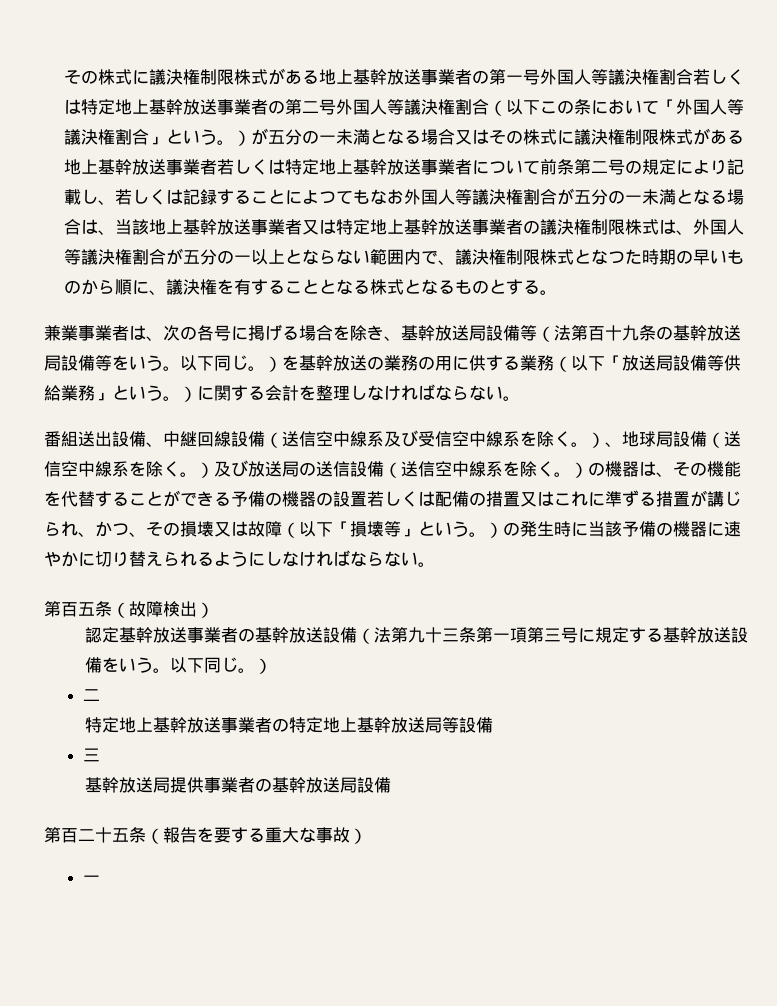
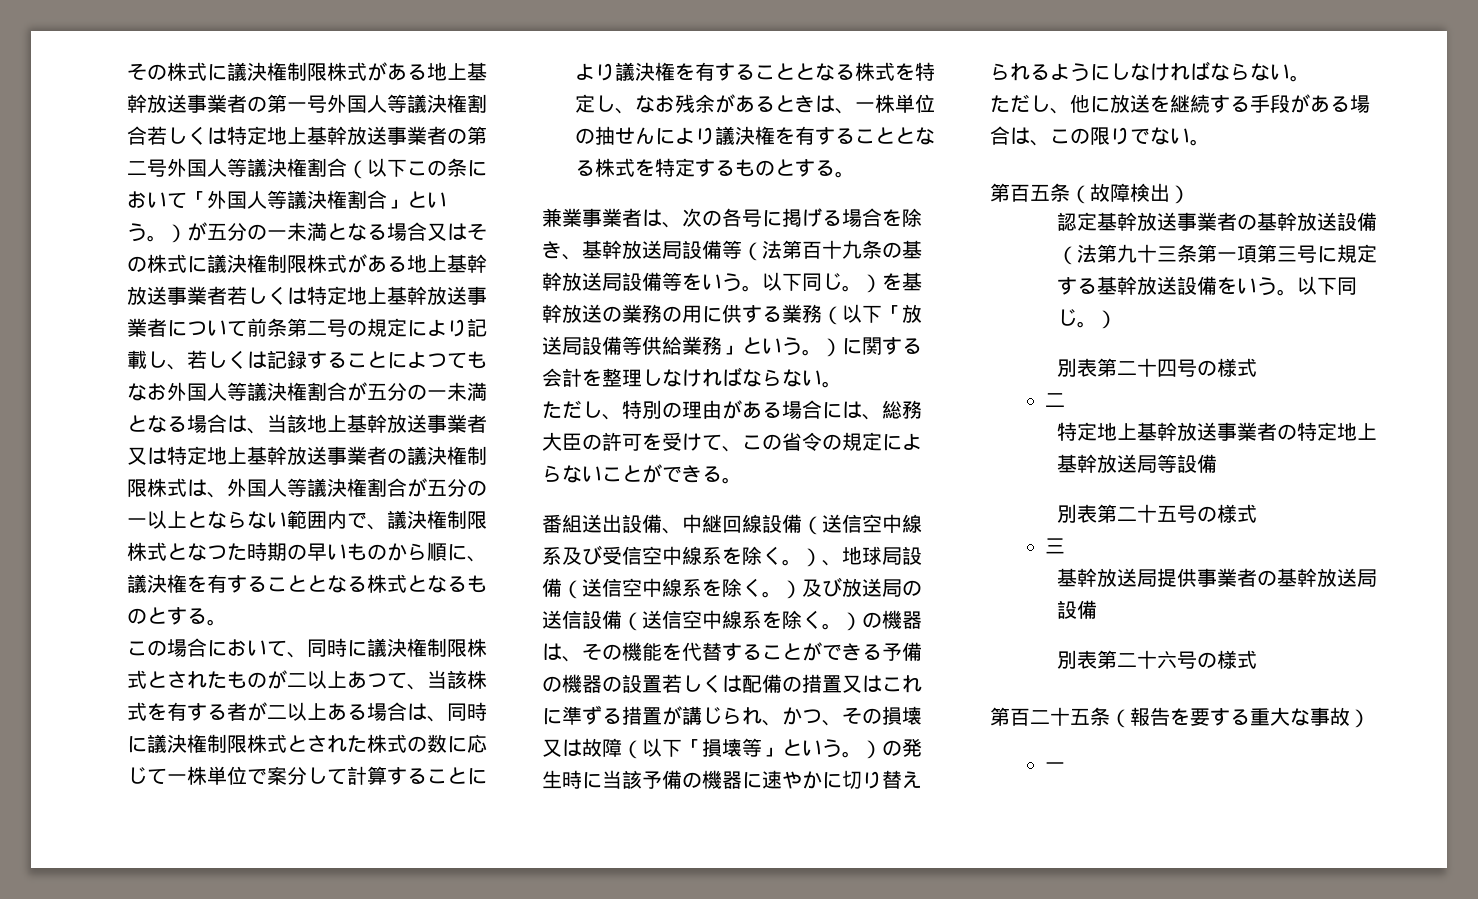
(558, 292) none -> [127,638,488,658] [127,670,488,690] [127,702,488,722] [127,734,488,753] [127,766,488,785] [575,62,936,81] [575,94,936,114] [575,126,936,145] [575,158,856,178] // この場合において、同時に議決権制限株式とされたものが二以上あつて、当該株式を有する者が二以上ある場合は、同時に議決権制限株式とされた株式の数に応じて一株単位で案分して計算することにより議決権を有することとなる株式を特定し、なお残余があるときは、一株単位の抽せんにより議決権を有することとなる株式を特定するものとする。
(520, 398) none -> [542,400,922,420] [542,432,922,452] [542,464,742,484] // ただし、特別の理由がある場合には、総務大臣の許可を受けて、この省令の規定によらないことができる。
(435, 564) none -> [990,94,1370,114] [990,126,1210,146] // ただし、他に放送を継続する手段がある場合は、この限りでない。
(272, 666) none -> [1056,358,1257,377] // 別表第二十四号の様式
(493, 725) none -> [1056,504,1257,523] // 別表第二十五号の様式
(391, 785) none -> [1056,650,1257,669] // 別表第二十六号の様式

